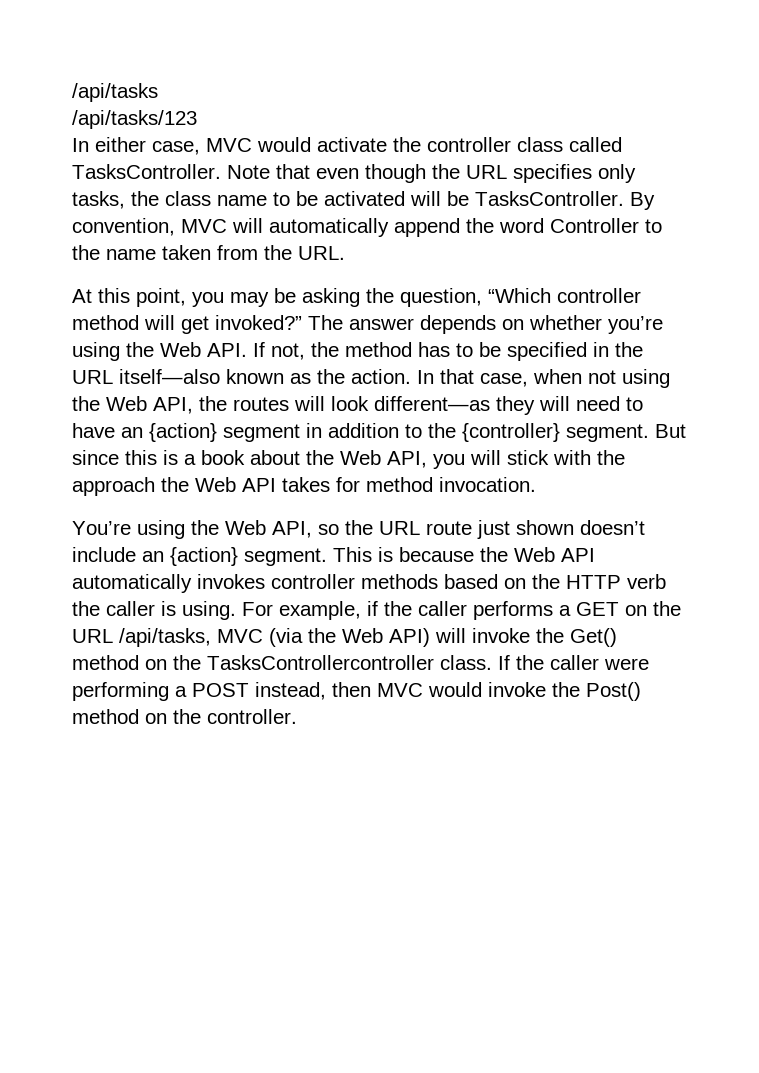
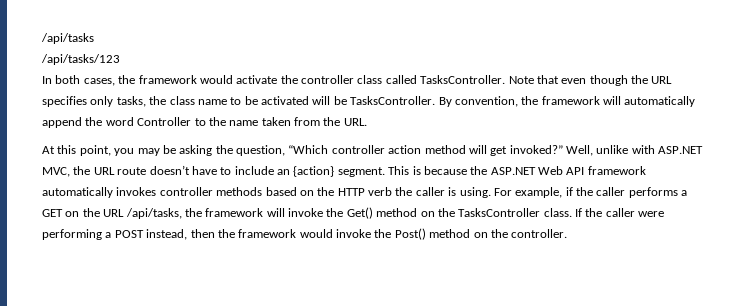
[95,137,252,155] either case, MVC -> [55,75,197,86] both cases, the framework
[181,219,227,233] MVC -> [521,96,600,105] the framework
(641, 295) none -> [388,145,422,154] action
[308,315,663,334] [72,342,643,361] [72,369,670,388] [72,396,643,415] [72,423,686,442] [72,450,625,469] [72,477,536,496] [72,520,645,539] The answer depends on whether you’re using the Web API. If not, the method has to be specified in the URL itself—also known as the action. In that case, when not using the Web API, the routes will look different—as they will need to have an {action} segment in addition to the {controller} segment. But since this is a book about the Web API, you will stick with the approach the Web API takes for method invocation. // You’re using the Web API, so the URL route just shown doesn’t -> [566,145,704,156] [42,165,232,177] Well, unlike with ASP.NET MVC, the URL route doesn’t have to
[514,547,595,562] Web API -> [490,166,646,175] ASP.NET Web API framework
[217,628,430,647] MVC (via the Web API) -> [184,208,264,217] the framework
[207,655,434,670] TasksControllercontroller -> [458,208,541,217] TasksController
[377,683,423,697] MVC -> [217,229,297,238] the framework

